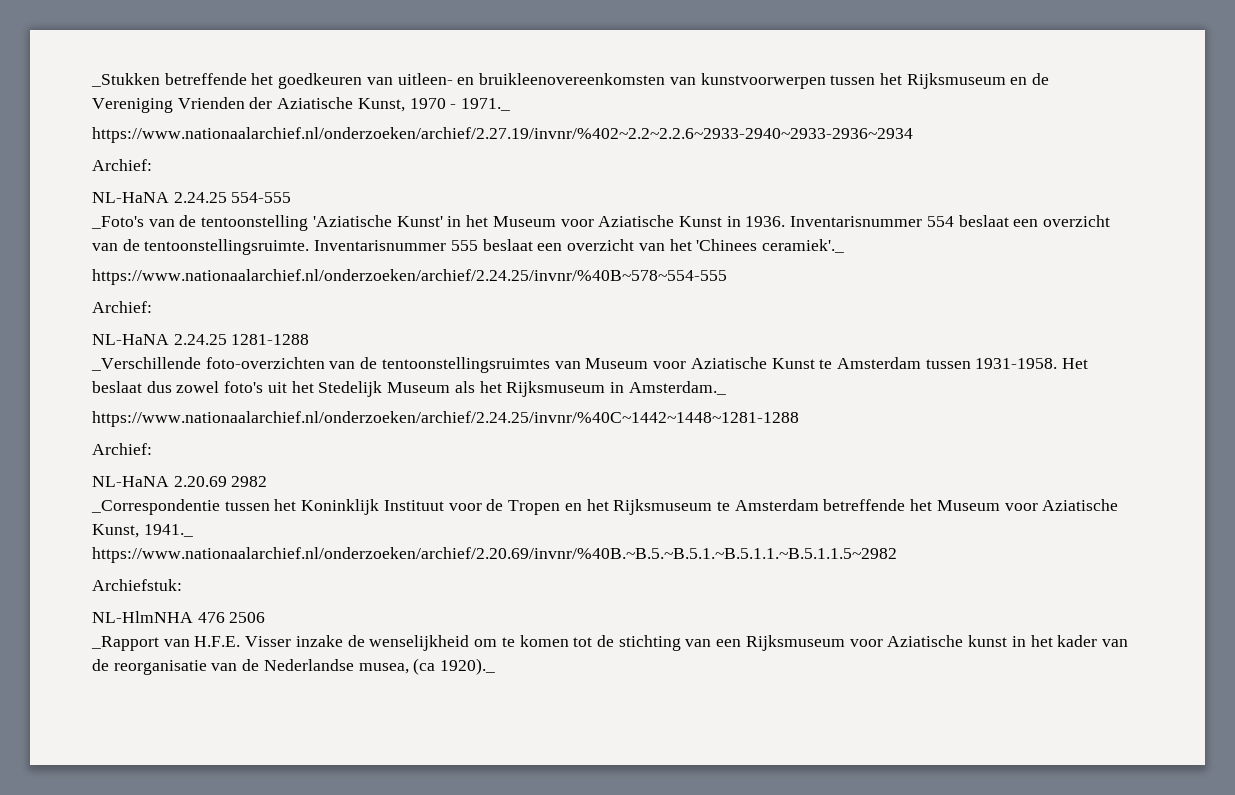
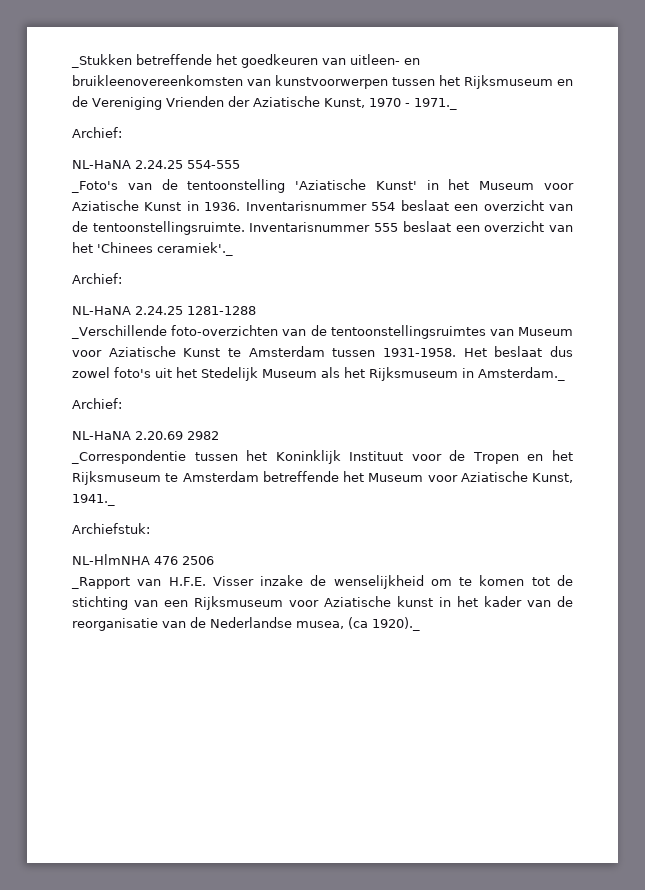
[92,127,913,143] // https://www.nationaalarchief.nl/onderzoeken/archief/2.27.19/invnr/%402~2.2~2.2.6~2933-2940~2933-2936~2934 -> (457, 104) none
[92,269,727,285] // https://www.nationaalarchief.nl/onderzoeken/archief/2.24.25/invnr/%40B~578~554-555 -> (233, 249) none
[92,411,799,427] // https://www.nationaalarchief.nl/onderzoeken/archief/2.24.25/invnr/%40C~1442~1448~1281-1288 -> (565, 374) none
[92,547,897,563] // https://www.nationaalarchief.nl/onderzoeken/archief/2.20.69/invnr/%40B.~B.5.~B.5.1.~B.5.1.1.~B.5.1.1.5~2982 -> (115, 500) none

